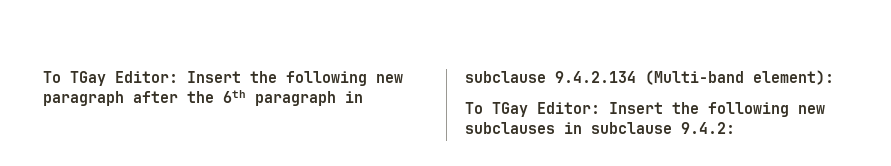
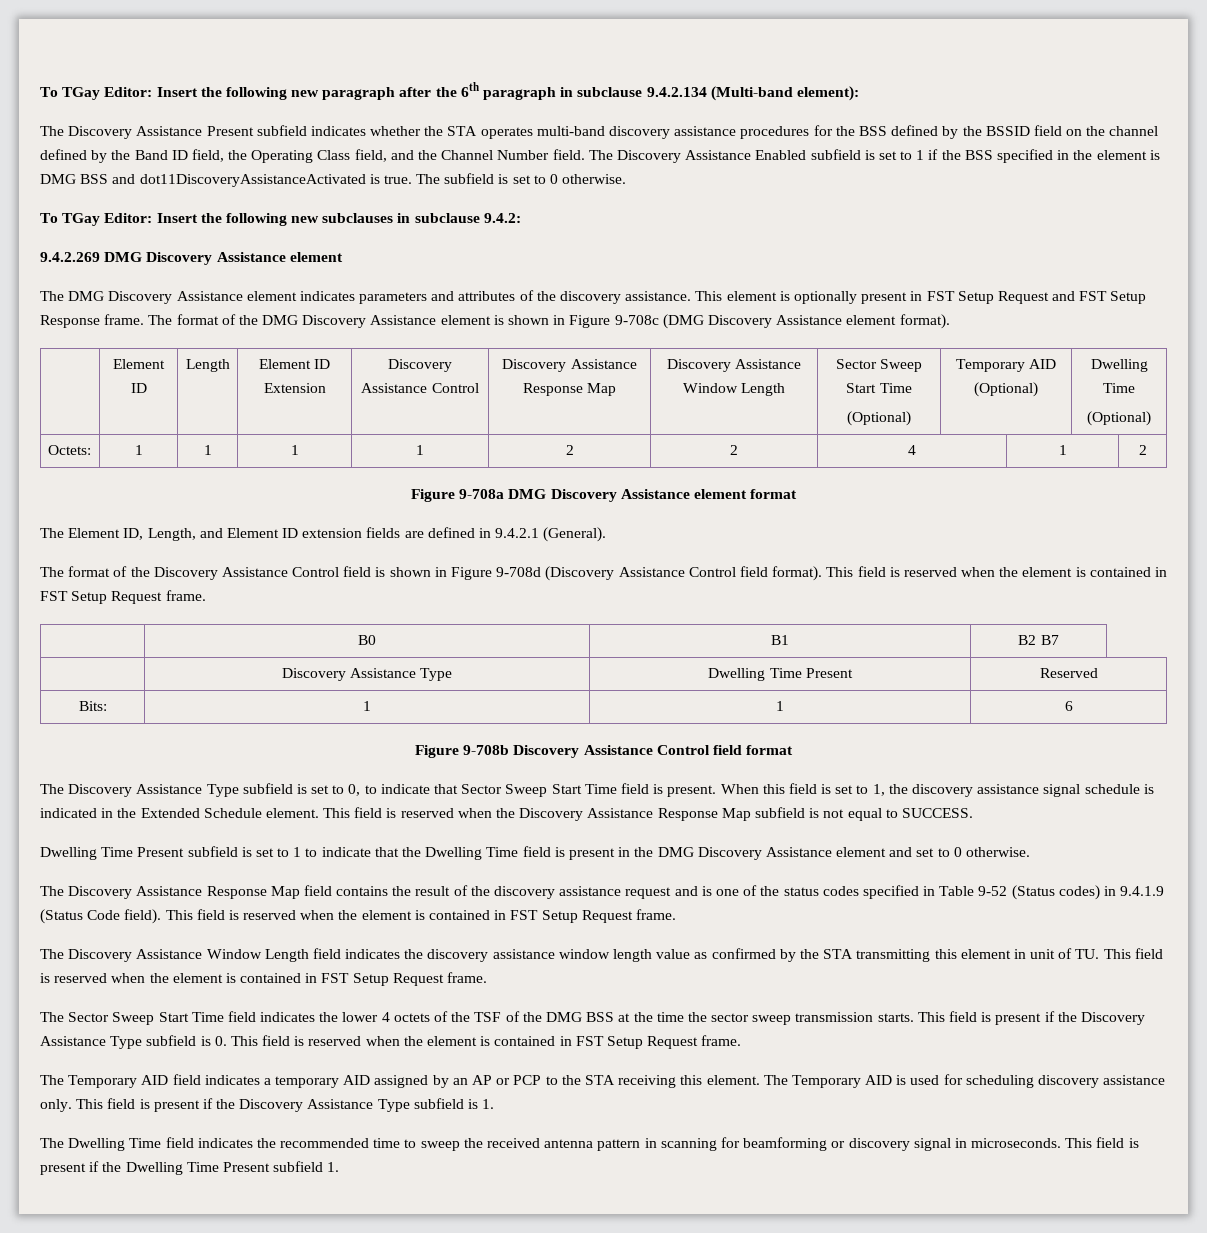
(834, 77) none -> [40,125,1159,139] [40,149,1160,163] [40,173,627,187] // The Discovery Assistance Present subfield indicates whether the STA operates multi-band discovery assistance procedures for the BSS defined by the BSSID field on the channel defined by the Band ID field, the Operating Class field, and the Channel Number field. The Discovery Assistance Enabled subfield is set to 1 if the BSS specified in the element is DMG BSS and dot11DiscoveryAssistanceActivated is true. The subfield is set to 0 otherwise.
(735, 128) none -> [40,252,343,265] [40,290,1147,304] [40,314,950,329] [113,359,165,369] [130,383,147,393] [185,359,230,372] [258,359,331,369] [263,383,326,393] [388,359,452,372] [361,383,479,393] [502,359,637,372] [522,383,617,396] [666,359,802,372] [682,383,786,396] [835,359,923,372] [846,383,912,393] [847,411,911,426] [955,359,1057,372] [974,382,1038,397] [1090,359,1148,372] [1103,383,1135,393] [1087,411,1151,426] [47,445,91,455] [134,445,143,455] [203,445,212,455] [290,445,299,455] [416,445,424,455] [565,445,574,455] [730,445,738,455] [908,445,916,455] [1058,445,1067,455] [1138,445,1147,455] [410,489,798,502] [40,527,607,542] [40,566,1167,581] [40,590,206,604] [358,635,376,645] [771,635,789,645] [1018,635,1059,645] [281,668,453,681] [708,668,853,681] [1039,668,1098,678] [78,701,107,711] [363,701,371,711] [776,701,784,711] [1064,701,1073,711] [414,745,794,758] [40,783,1154,797] [40,807,973,821] [40,846,1030,860] [40,885,1165,900] [40,909,676,924] [40,948,1163,962] [40,972,488,986] [40,1011,1145,1025] [40,1035,742,1049] [40,1074,1166,1088] [40,1098,495,1112] [40,1137,1139,1151] [40,1161,340,1175] // 9.4.2.269 DMG Discovery Assistance element // The DMG Discovery Assistance element indicates parameters and attributes of the discovery assistance. This element is optionally present in FST Setup Request and FST Setup Response frame. The format of the DMG Discovery Assistance element is shown in Figure 9-708c (DMG Discovery Assistance element format). // | Element ID | Length | Element ID Extension | Discovery Assistance Control | Discovery Assistance Response Map | Discovery Assistance Window Length | Sector Sweep Start Time // (Optional) | Temporary AID (Optional) | Dwelling Time // (Optional) // Octets: | 1 | 1 | 1 | 1 | 2 | 2 | 4 | 1 | 2 // Figure 9-708a DMG Discovery Assistance element format // The Element ID, Length, and Element ID extension fields are defined in 9.4.2.1 (General). // The format of the Discovery Assistance Control field is shown in Figure 9-708d (Discovery Assistance Control field format). This field is reserved when the element is contained in FST Setup Request frame. // | B0 | B1 | B2 B7 // | Discovery Assistance Type | Dwelling Time Present | Reserved // Bits: | 1 | 1 | 6 // Figure 9-708b Discovery Assistance Control field format // The Discovery Assistance Type subfield is set to 0, to indicate that Sector Sweep Start Time field is present. When this field is set to 1, the discovery assistance signal schedule is indicated in the Extended Schedule element. This field is reserved when the Discovery Assistance Response Map subfield is not equal to SUCCESS. // Dwelling Time Present subfield is set to 1 to indicate that the Dwelling Time field is present in the DMG Discovery Assistance element and set to 0 otherwise. // The Discovery Assistance Response Map field contains the result of the discovery assistance request and is one of the status codes specified in Table 9-52 (Status codes) in 9.4.1.9 (Status Code field). This field is reserved when the element is contained in FST Setup Request frame. // The Discovery Assistance Window Length field indicates the discovery assistance window length value as confirmed by the STA transmitting this element in unit of TU. This field is reserved when the element is contained in FST Setup Request frame. // The Sector Sweep Start Time field indicates the lower 4 octets of the TSF of the DMG BSS at the time the sector sweep transmission starts. This field is present if the Discovery Assistance Type subfield is 0. This field is reserved when the element is contained in FST Setup Request frame. // The Temporary AID field indicates a temporary AID assigned by an AP or PCP to the STA receiving this element. The Temporary AID is used for scheduling discovery assistance only. This field is present if the Discovery Assistance Type subfield is 1. // The Dwelling Time field indicates the recommended time to sweep the received antenna pattern in scanning for beamforming or discovery signal in microseconds. This field is present if the Dwelling Time Present subfield 1.

